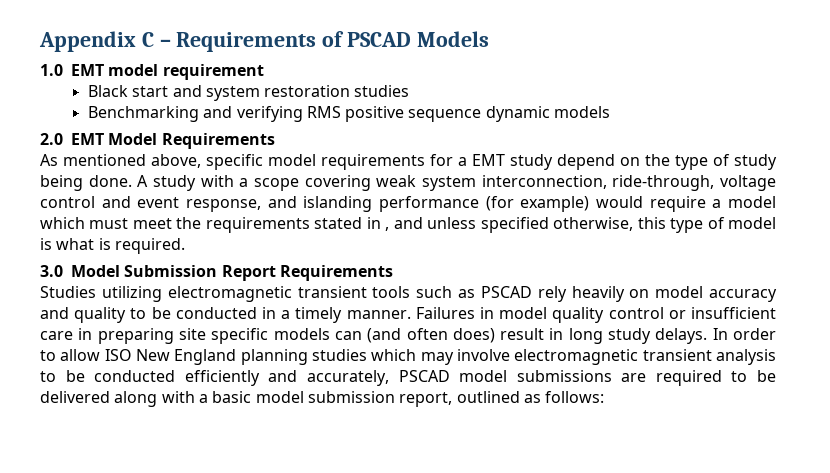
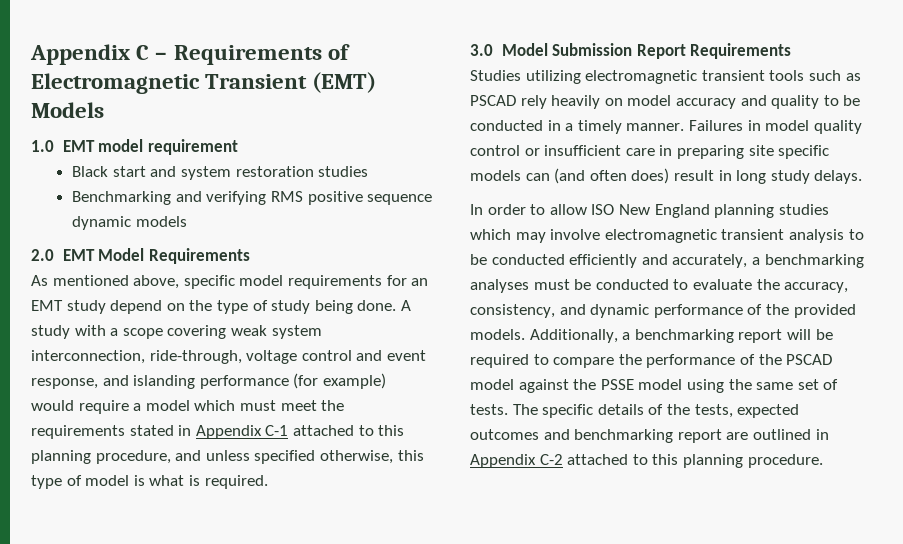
[347,32,412,47] PSCAD -> [31,72,377,94] Electromagnetic Transient (EMT)
[458,157,467,166] a -> [411,278,429,286] an
[385,227,390,231] , -> [195,425,405,439] [31,450,171,464] Appendix C-1 attached to this planning procedure,
(708, 336) none -> (863, 177) //
[398,370,777,386] [40,391,605,407] PSCAD model submissions are required to be delivered along with a basic model submission report, outlined as follows: -> [751,254,864,268] [470,279,849,293] [470,304,856,318] [470,329,833,343] [470,354,833,368] [470,379,839,393] [470,404,800,418] [470,429,829,443] [470,454,823,468] a benchmarking analyses must be conducted to evaluate the accuracy, consistency, and dynamic performance of the provided models. Additionally, a benchmarking report will be required to compare the performance of the PSCAD model against the PSSE model using the same set of tests. The specific details of the tests, expected outcomes and benchmarking report are outlined in Appendix C-2 attached to this planning procedure.

